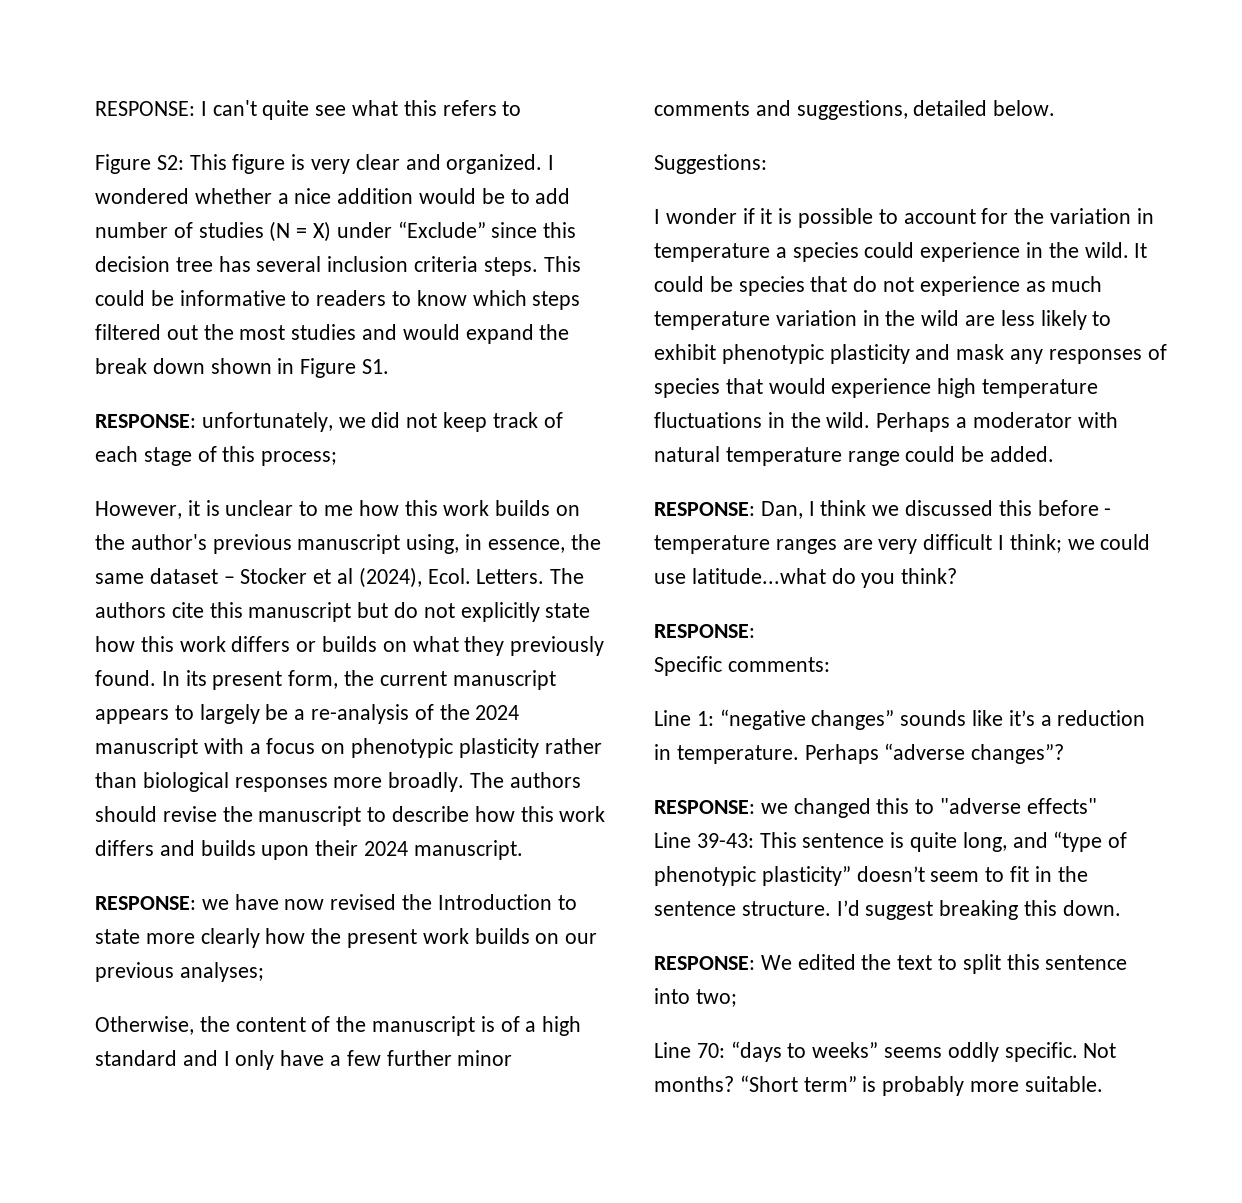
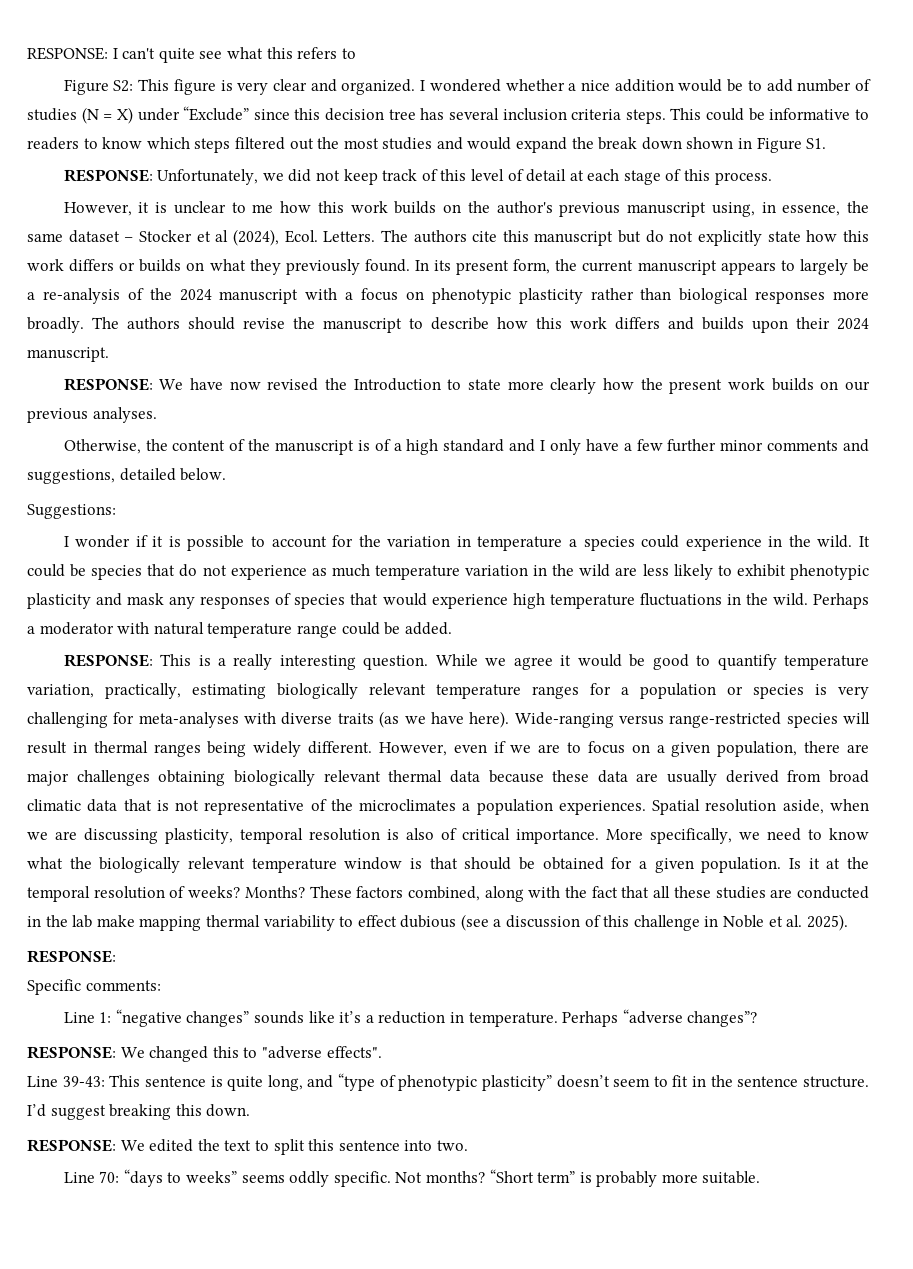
[201,412,333,432] unfortunately, -> [157,169,259,185] Unfortunately,
(563, 420) none -> [440,169,584,182] this level of detail at
[261,451,338,466] process; -> [714,172,772,185] process.
[201,899,229,910] we -> [159,379,184,390] We
[179,962,264,982] analyses; -> [92,407,157,423] analyses.
[760,500,1112,519] [654,534,1151,554] [654,568,958,588] Dan, I think we discussed this before - temperature ranges are very difficult I think; we could use latitude...what do you think? -> [160,654,869,670] [27,683,869,699] [27,711,870,728] [27,741,870,757] [27,770,869,786] [27,799,869,815] [27,828,869,844] [27,857,869,873] [27,886,870,902] [27,914,848,931] This is a really interesting question. While we agree it would be good to quantify temperature variation, practically, estimating biologically relevant temperature ranges for a population or species is very challenging for meta-analyses with diverse traits (as we have here). Wide-ranging versus range-restricted species will result in thermal ranges being widely different. However, even if we are to focus on a given population, there are major challenges obtaining biologically relevant thermal data because these data are usually derived from broad climatic data that is not representative of the microclimates a population experiences. Spatial resolution aside, when we are discussing plasticity, temporal resolution is also of critical importance. More specifically, we need to know what the biologically relevant temperature window is that should be obtained for a given population. Is it at the temporal resolution of weeks? Months? These factors combined, along with the fact that all these studies are conducted in the lab make mapping thermal variability to effect dubious (see a discussion of this challenge in Noble et al. 2025).
[760,803,788,814] we -> [120,1047,145,1058] We
[1026,798,1097,814] effects" -> [326,1046,382,1058] effects".
[695,989,737,1007] two; -> [436,1140,468,1151] two.

